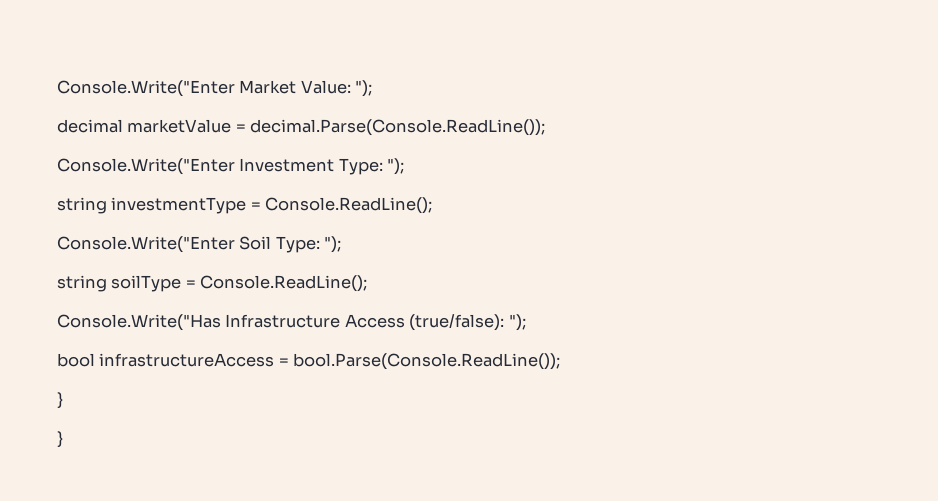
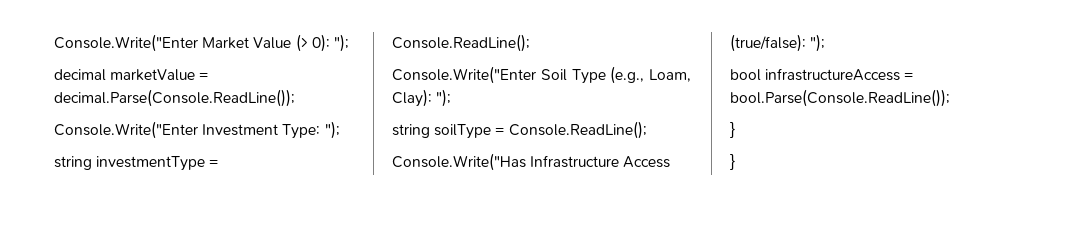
[300,80,351,94] Value: -> [253,34,330,52] Value (> 0):
[275,236,320,253] Type: -> [571,66,691,84] [392,89,432,107] Type (e.g., Loam, Clay):

